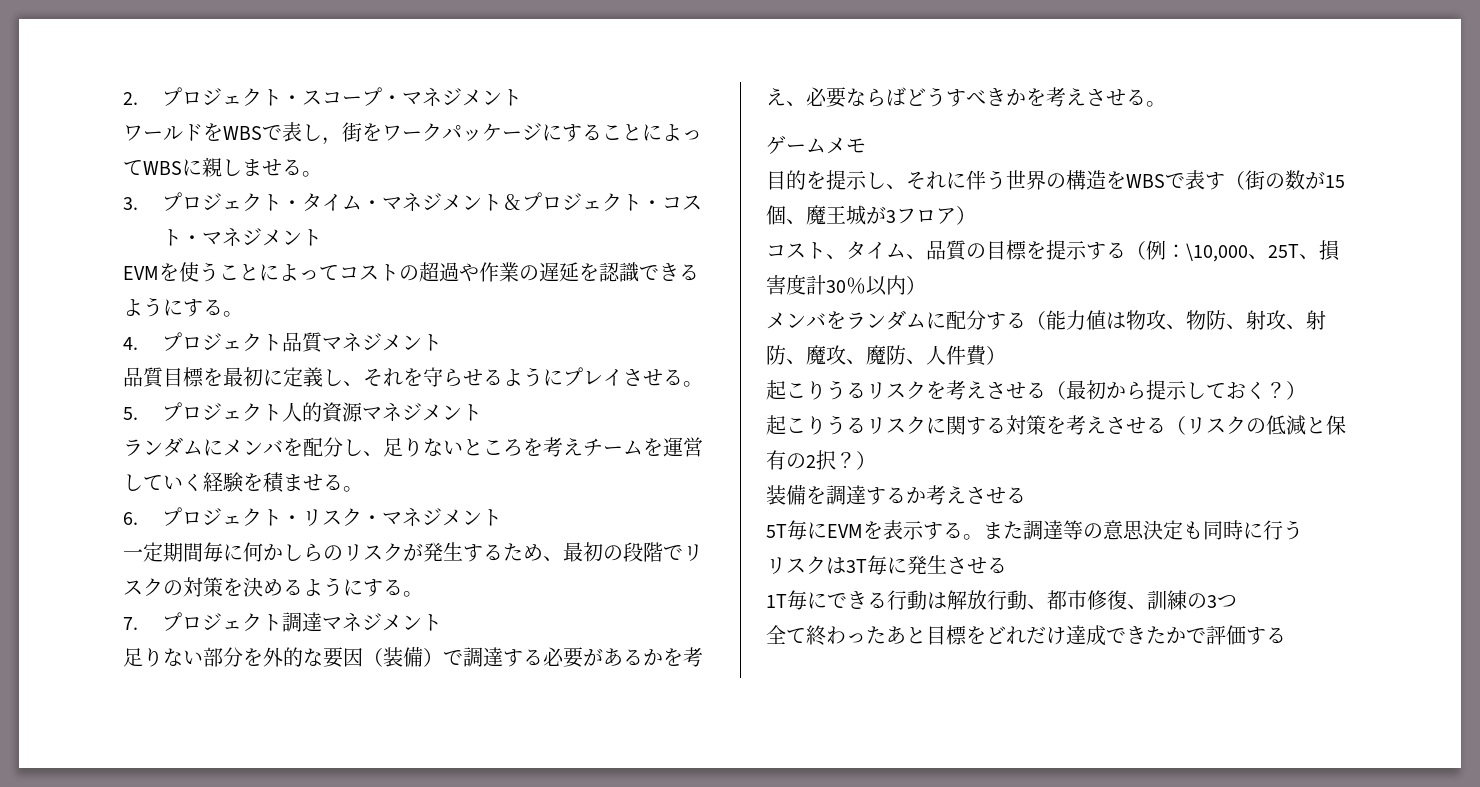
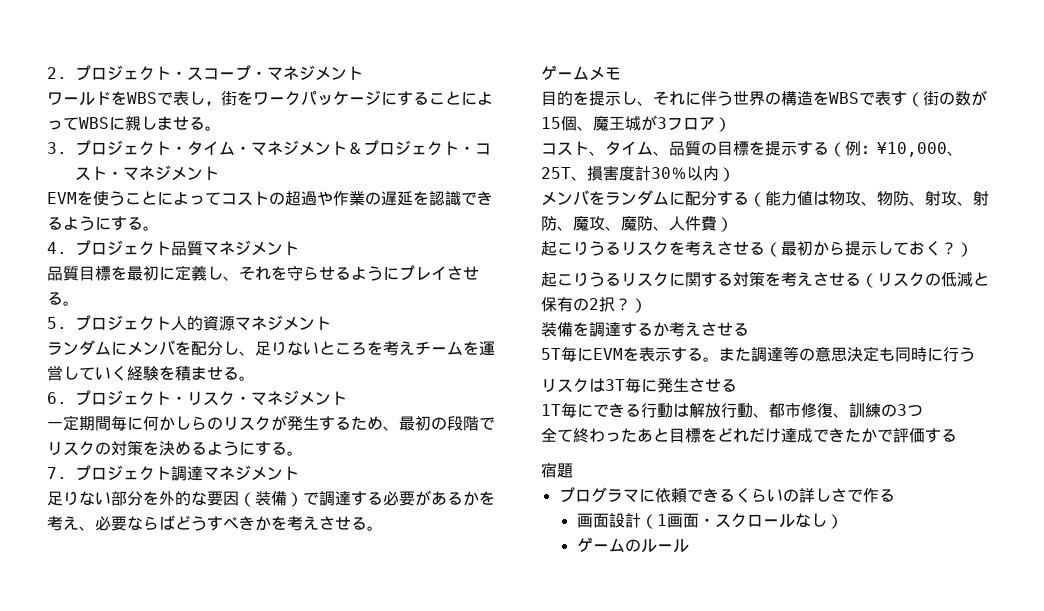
[1186,243,1248,262] \10,000 -> [877,142,947,157] ¥10,000
(1286, 635) none -> [541,462,573,478] [558,487,895,503] [576,513,843,529] [576,537,689,553] // 宿題 // プログラマに依頼できるくらいの詳しさで作る // 画面設計（1画面・スクロールなし） // ゲームのルール

